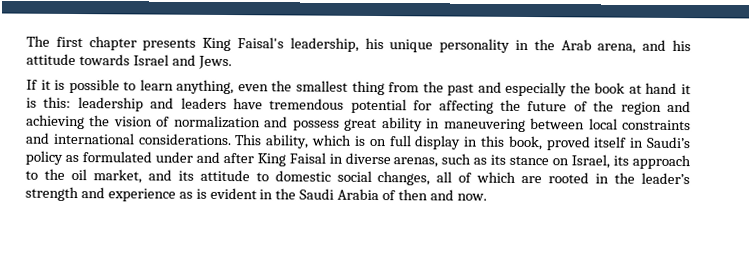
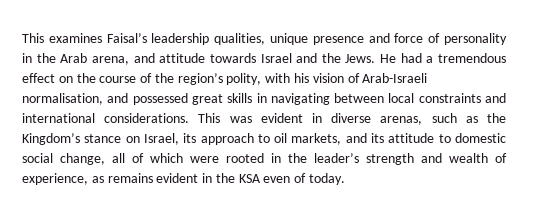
[26,35,434,53] The first chapter presents King Faisal's leadership, his unique -> [22,33,441,45] This examines Faisal’s leadership qualities, unique presence and force of
[671,39,691,52] his -> (155, 58) none
(196, 60) none -> [321,53,341,63] the
[26,78,691,97] [26,96,691,115] [26,114,526,132] // If it is possible to learn anything, even the smallest thing from the past and especially the book at hand it is this: leadership and leaders have tremendous potential for affecting the future of the region and achieving the vision of normalization and possess great ability in maneuvering -> [380,53,507,63] [22,73,428,85] [22,93,330,105] He had a tremendous effect on the course of the region’s polity, with his vision of Arab-Israeli normalisation, and possessed great skills in navigating
[265,134,691,151] [25,150,326,167] ability, which is on full display in this book, proved itself in Saudi’s policy as formulated under and after King Faisal -> [229,113,303,123] was evident
[490,154,507,165] its -> [486,113,506,123] [22,133,80,145] the Kingdom’s
[43,168,142,184] the oil market, -> [274,133,342,145] oil markets,
[377,171,431,186] changes, -> [60,153,105,165] change,
[521,175,543,184] are -> [190,156,219,163] were
[107,187,487,202] experience as is evident in the Saudi Arabia of then and now. -> [449,153,507,163] [22,173,346,185] wealth of experience, as remains evident in the KSA even of today.

